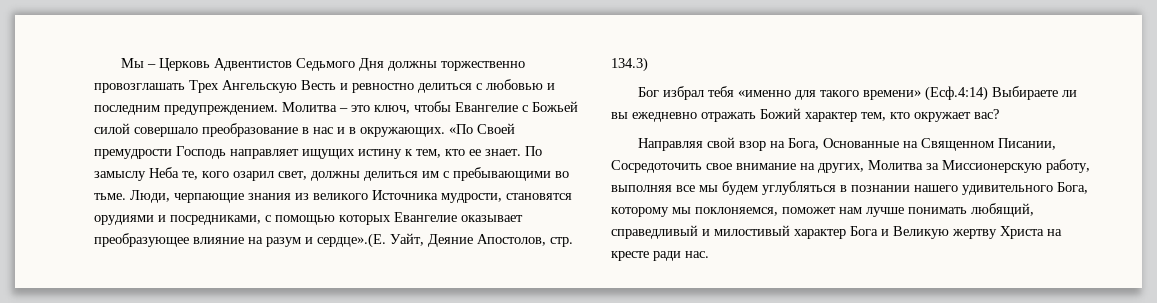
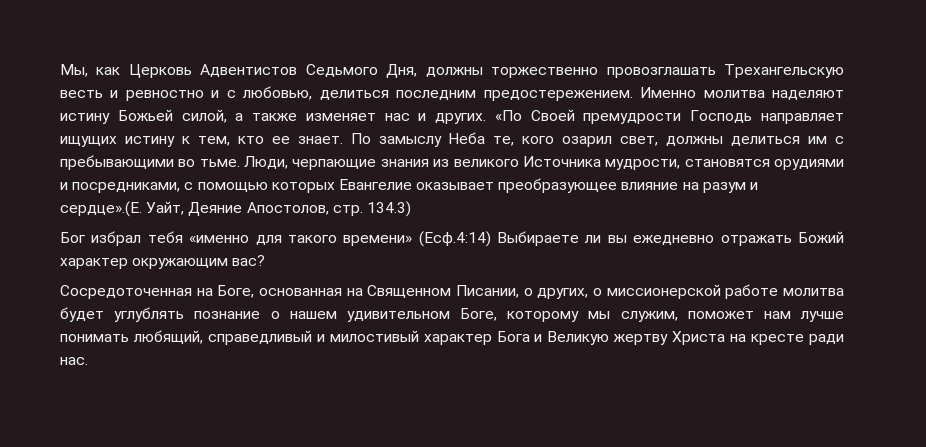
[120,58,156,68] Мы – -> [60,64,121,77] Мы, как
[358,58,384,71] Дня -> [386,64,418,78] Дня,
[189,79,555,93] [94,101,578,115] [94,123,445,137] Трех Ангельскую Весть и ревностно делиться с любовью и последним предупреждением. Молитва – это ключ, чтобы Евангелие с Божьей силой совершало преобразование в нас и в окружающих. -> [724,64,845,78] [60,86,845,101] [60,109,487,124] Трехангельскую весть и ревностно и с любовью, делиться последним предостережением. Именно молитва наделяют истину Божьей силой, а также изменяет нас и других.
[861,109,999,122] [637,137,1056,151] [611,159,1090,173] [611,181,1088,195] тем, кто окружает вас? // Направляя свой взор на Бога, Основанные на Священном Писании, Сосредоточить свое внимание на других, Молитва за Миссионерскую работу, выполняя все мы будем углубляться в познании нашего удивительного Бога, -> [132,255,266,269] [60,284,844,299] [60,307,497,322] окружающим вас? // Сосредоточенная на Боге, основанная на Священном Писании, о других, о миссионерской работе молитва будет углублять познание о нашем удивительном Боге,
[695,207,778,216] поклоняемся, -> [620,311,678,322] служим,

